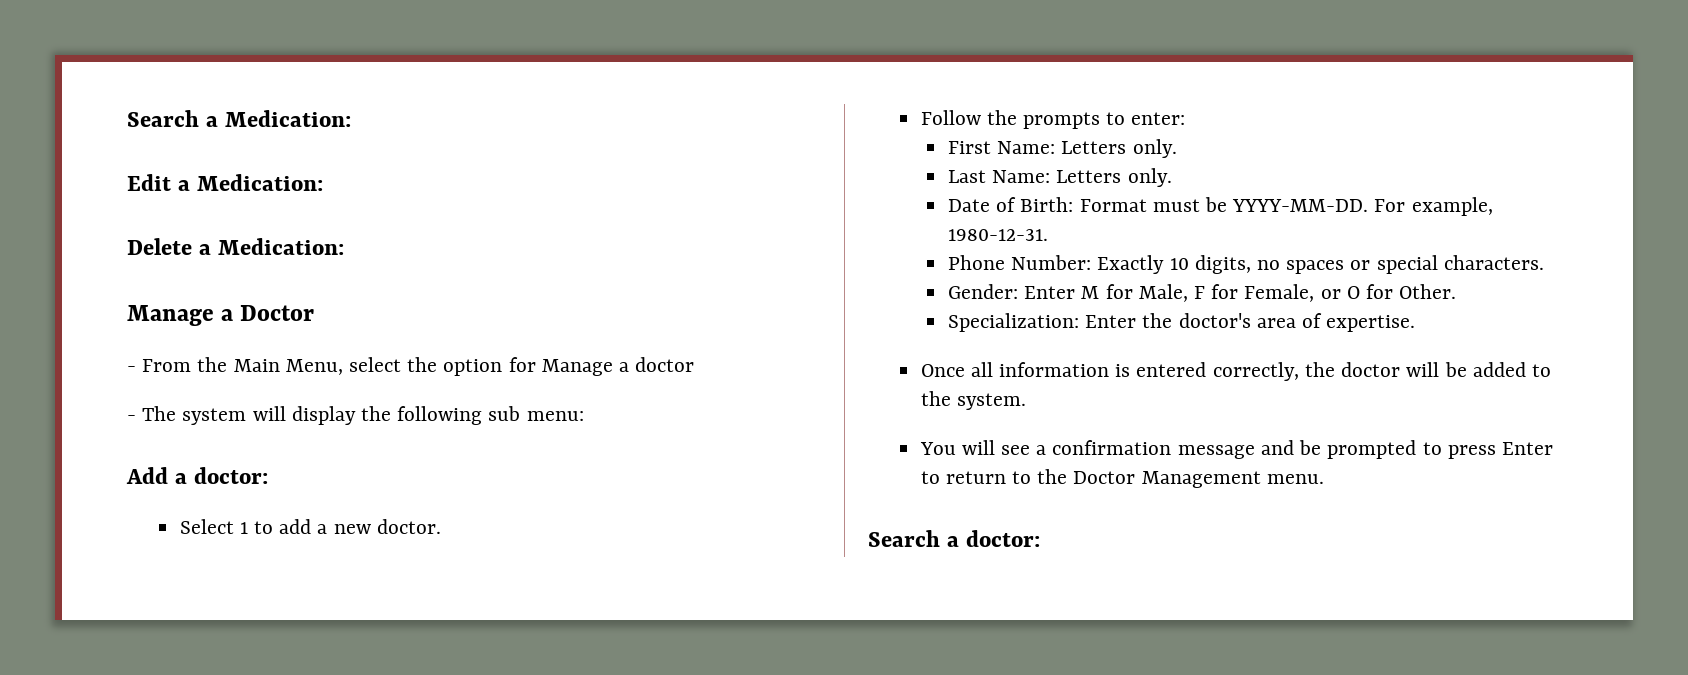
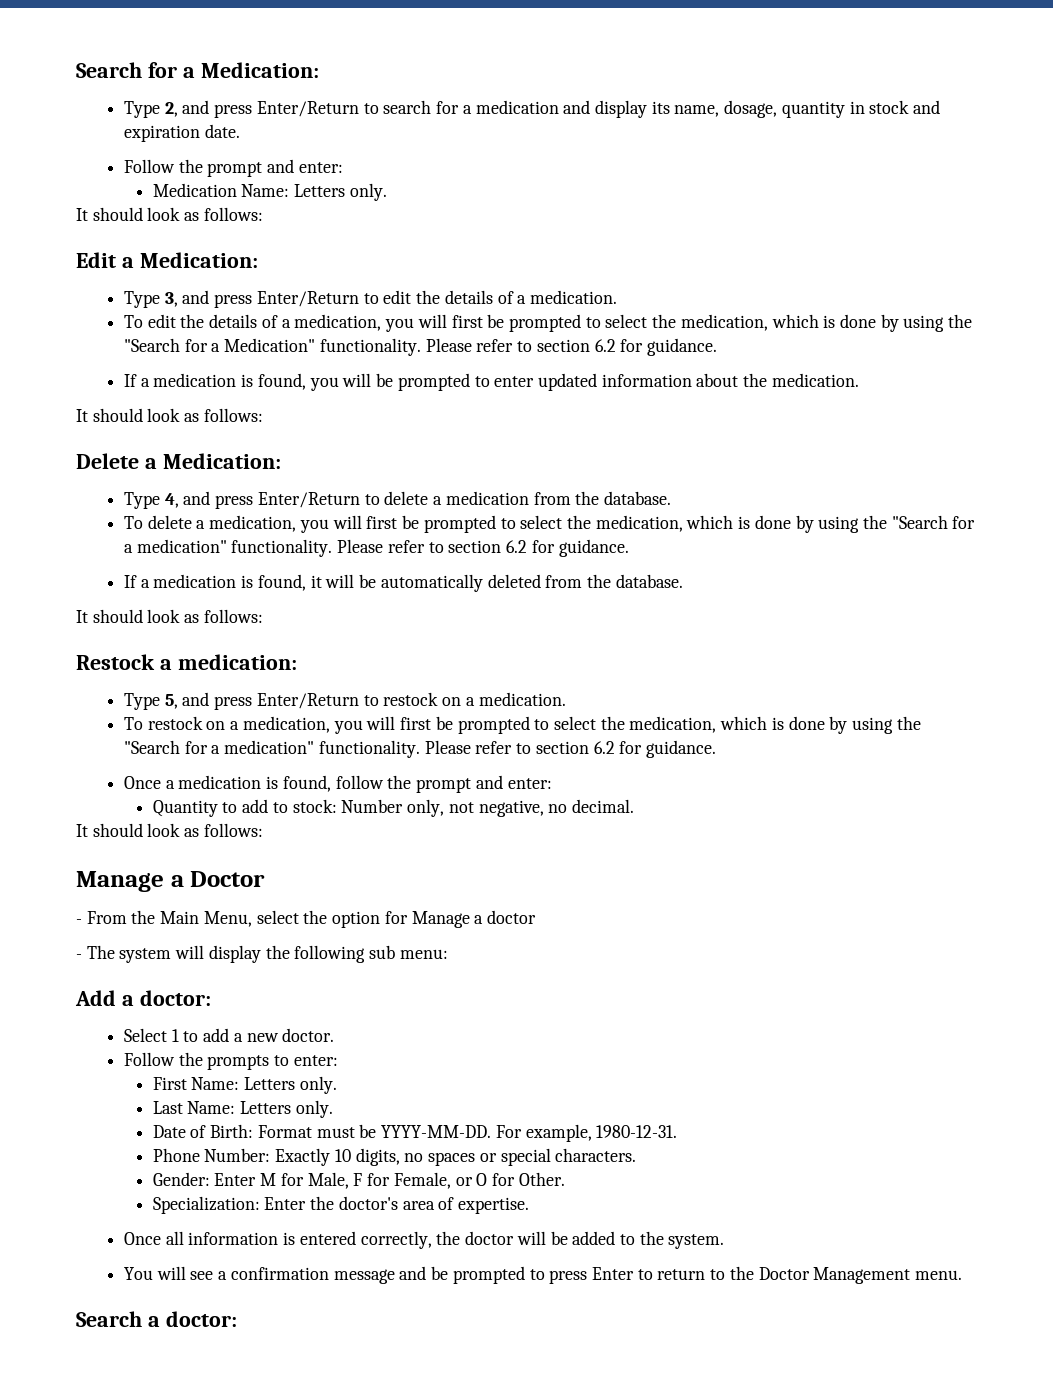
[127,110,351,127] [127,174,323,191] [127,238,344,255] Search a Medication: // Edit a Medication: // Delete a Medication: -> [76,62,319,78] [123,100,941,118] [123,124,240,142] [123,159,343,177] [152,183,387,201] [76,207,263,221] [76,252,258,268] [123,290,617,308] [123,314,973,332] [123,338,717,356] [123,373,859,391] [76,408,263,422] [76,453,281,469] [123,491,671,509] [123,515,976,533] [123,539,629,557] [123,574,683,592] [76,609,263,623] [76,654,297,670] [123,692,566,710] [123,716,921,734] [123,740,716,758] [123,775,552,793] [152,799,634,817] [76,823,263,837] Search for a Medication: // Type 2, and press Enter/Return to search for a medication and display its name, dosage, quantity in stock and expiration date. // Follow the prompt and enter: // Medication Name: Letters only. // It should look as follows: // Edit a Medication: // Type 3, and press Enter/Return to edit the details of a medication. // To edit the details of a medication, you will first be prompted to select the medication, which is done by using the "Search for a Medication" functionality. Please refer to section 6.2 for guidance. // If a medication is found, you will be prompted to enter updated information about the medication. // It should look as follows: // Delete a Medication: // Type 4, and press Enter/Return to delete a medication from the database. // To delete a medication, you will first be prompted to select the medication, which is done by using the "Search for a medication" functionality. Please refer to section 6.2 for guidance. // If a medication is found, it will be automatically deleted from the database. // It should look as follows: // Restock a medication: // Type 5, and press Enter/Return to restock on a medication. // To restock on a medication, you will first be prompted to select the medication, which is done by using the "Search for a medication" functionality. Please refer to section 6.2 for guidance. // Once a medication is found, follow the prompt and enter: // Quantity to add to stock: Number only, not negative, no decimal. // It should look as follows:

